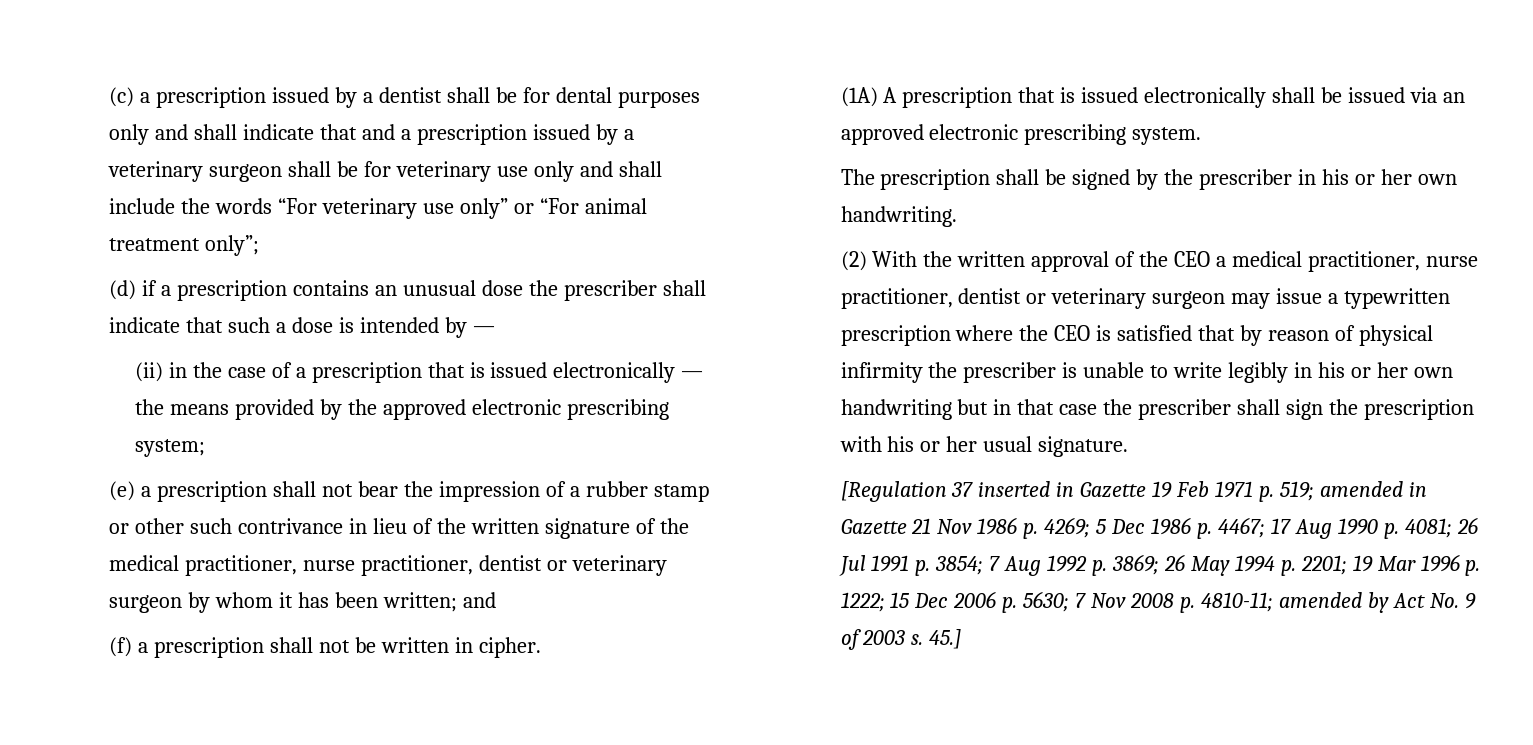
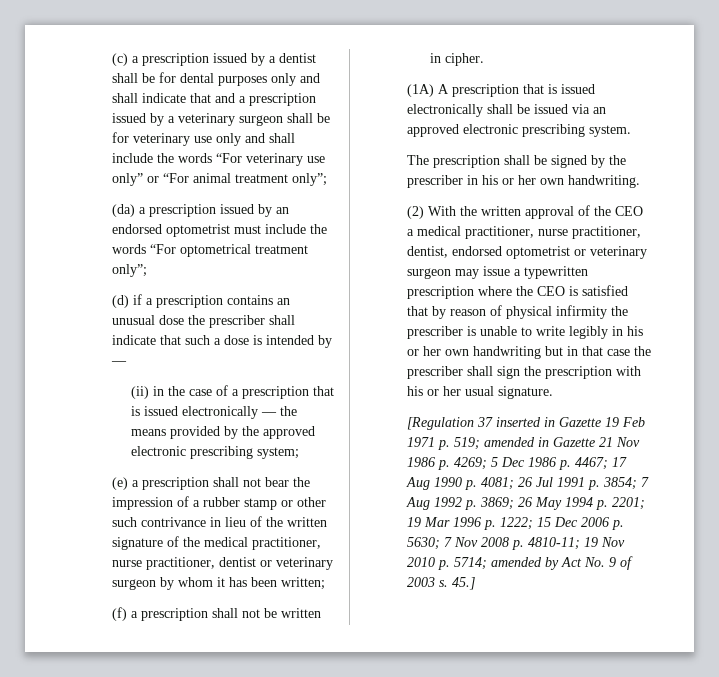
(260, 245) none -> [111,204,289,217] [111,224,327,237] [111,244,308,257] [111,264,147,277] // (da) a prescription issued by an endorsed optometrist must include the words “For optometrical treatment only”;
[462,592,496,608] and -> (325, 583) none
[958,288,1022,304] dentist -> [407,246,571,259] dentist, endorsed optometrist
(1273, 602) none -> [584,537,626,547] [407,557,488,570] 19 Nov 2010 p. 5714;

